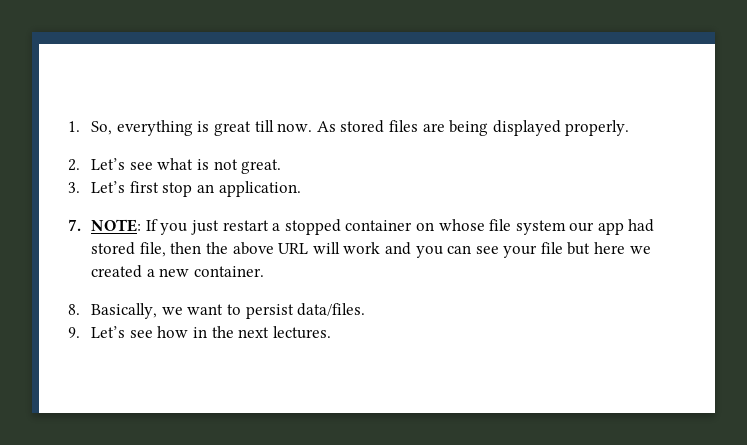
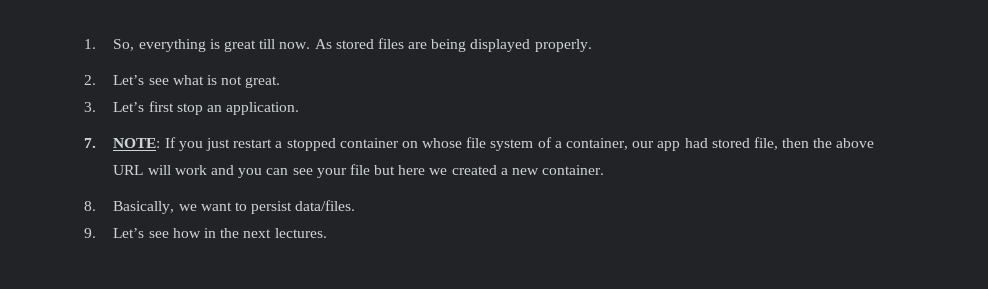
(566, 227) none -> [537,137,628,150] of a container,

